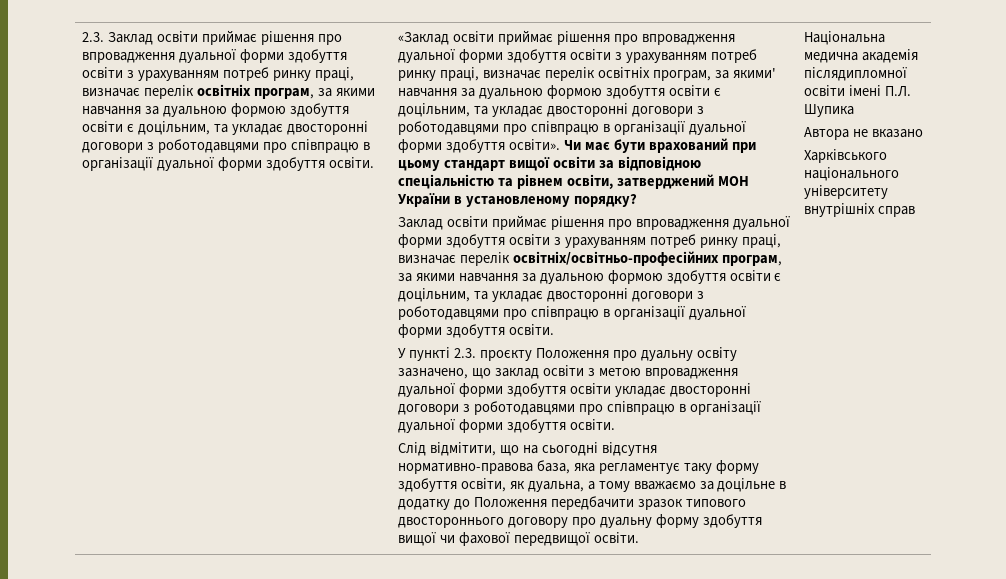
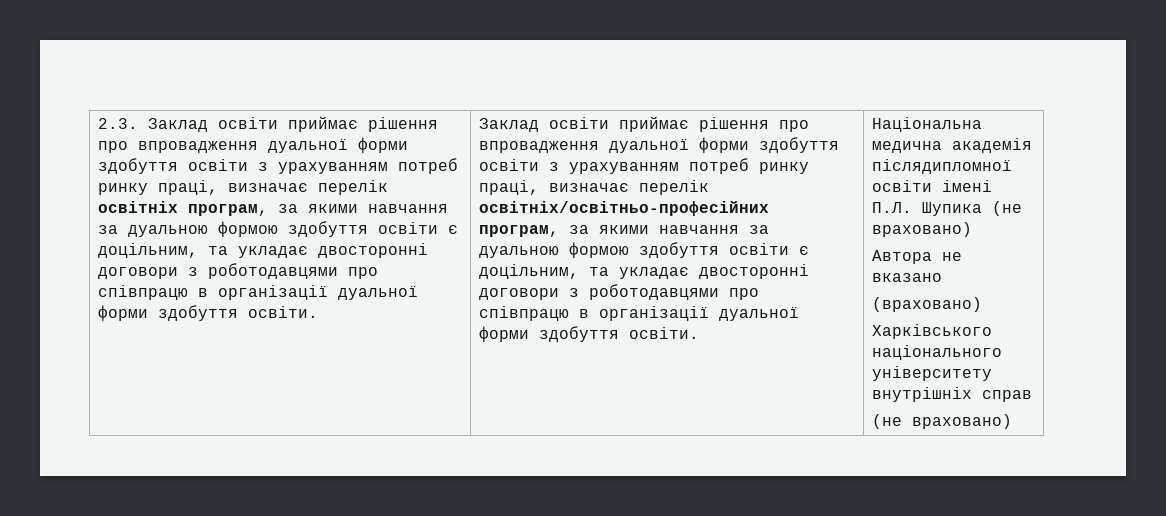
[398,30,735,45] [398,49,757,63] [398,67,776,81] [398,85,721,99] [398,103,704,117] [398,121,746,135] [398,138,756,153] [398,156,701,171] [398,174,749,189] [398,193,637,207] «Заклад освіти приймає рішення про впровадження дуальної форми здобуття освіти з урахуванням потреб ринку праці, визначає перелік освітніх програм, за якими' навчання за дуальною формою здобуття освіти є доцільним, та укладає двосторонні договори з роботодавцями про співпрацю в організації дуальної форми здобуття освіти». Чи має бути врахований при цьому стандарт вищої освіти за відповідною спеціальністю та рівнем освіти, затверджений МОН України в установленому порядку? // -> (318, 312) none
[398,347,737,361] [398,365,738,379] [398,383,751,397] [398,401,761,415] [398,419,615,433] [398,442,657,456] [398,460,759,474] [398,478,787,492] [398,496,746,510] [398,514,762,528] [398,532,639,546] // У пункті 2.3. проєкту Положення про дуальну освіту зазначено, що заклад освіти з метою впровадження дуальної форми здобуття освіти укладає двосторонні договори з роботодавцями про співпрацю в організації дуальної форми здобуття освіти. // Слід відмітити, що на сьогодні відсутня нормативно-правова база, яка регламентує таку форму здобуття освіти, як дуальна, а тому вважаємо за доцільне в додатку до Положення передбачити зразок типового двостороннього договору про дуальну форму здобуття вищої чи фахової передвищої освіти. -> (699, 333) none
(855, 110) none -> [991,201,1022,216] [871,222,972,237] (не враховано)
(923, 133) none -> [871,297,982,312] // (враховано)
(916, 211) none -> [871,414,1012,429] // (не враховано)

